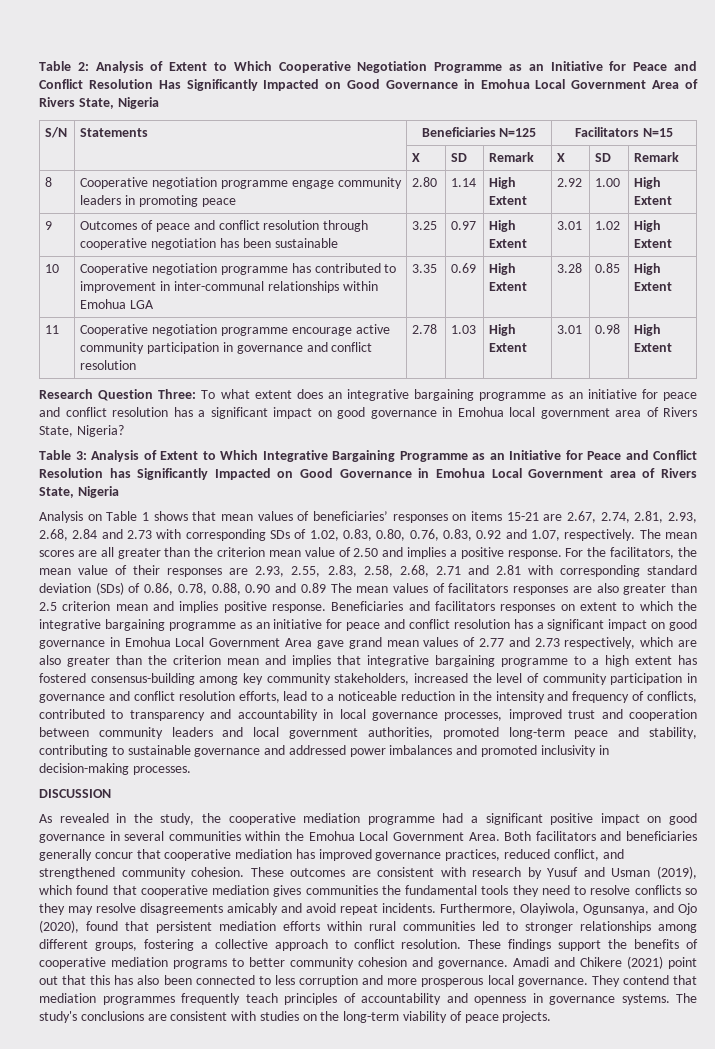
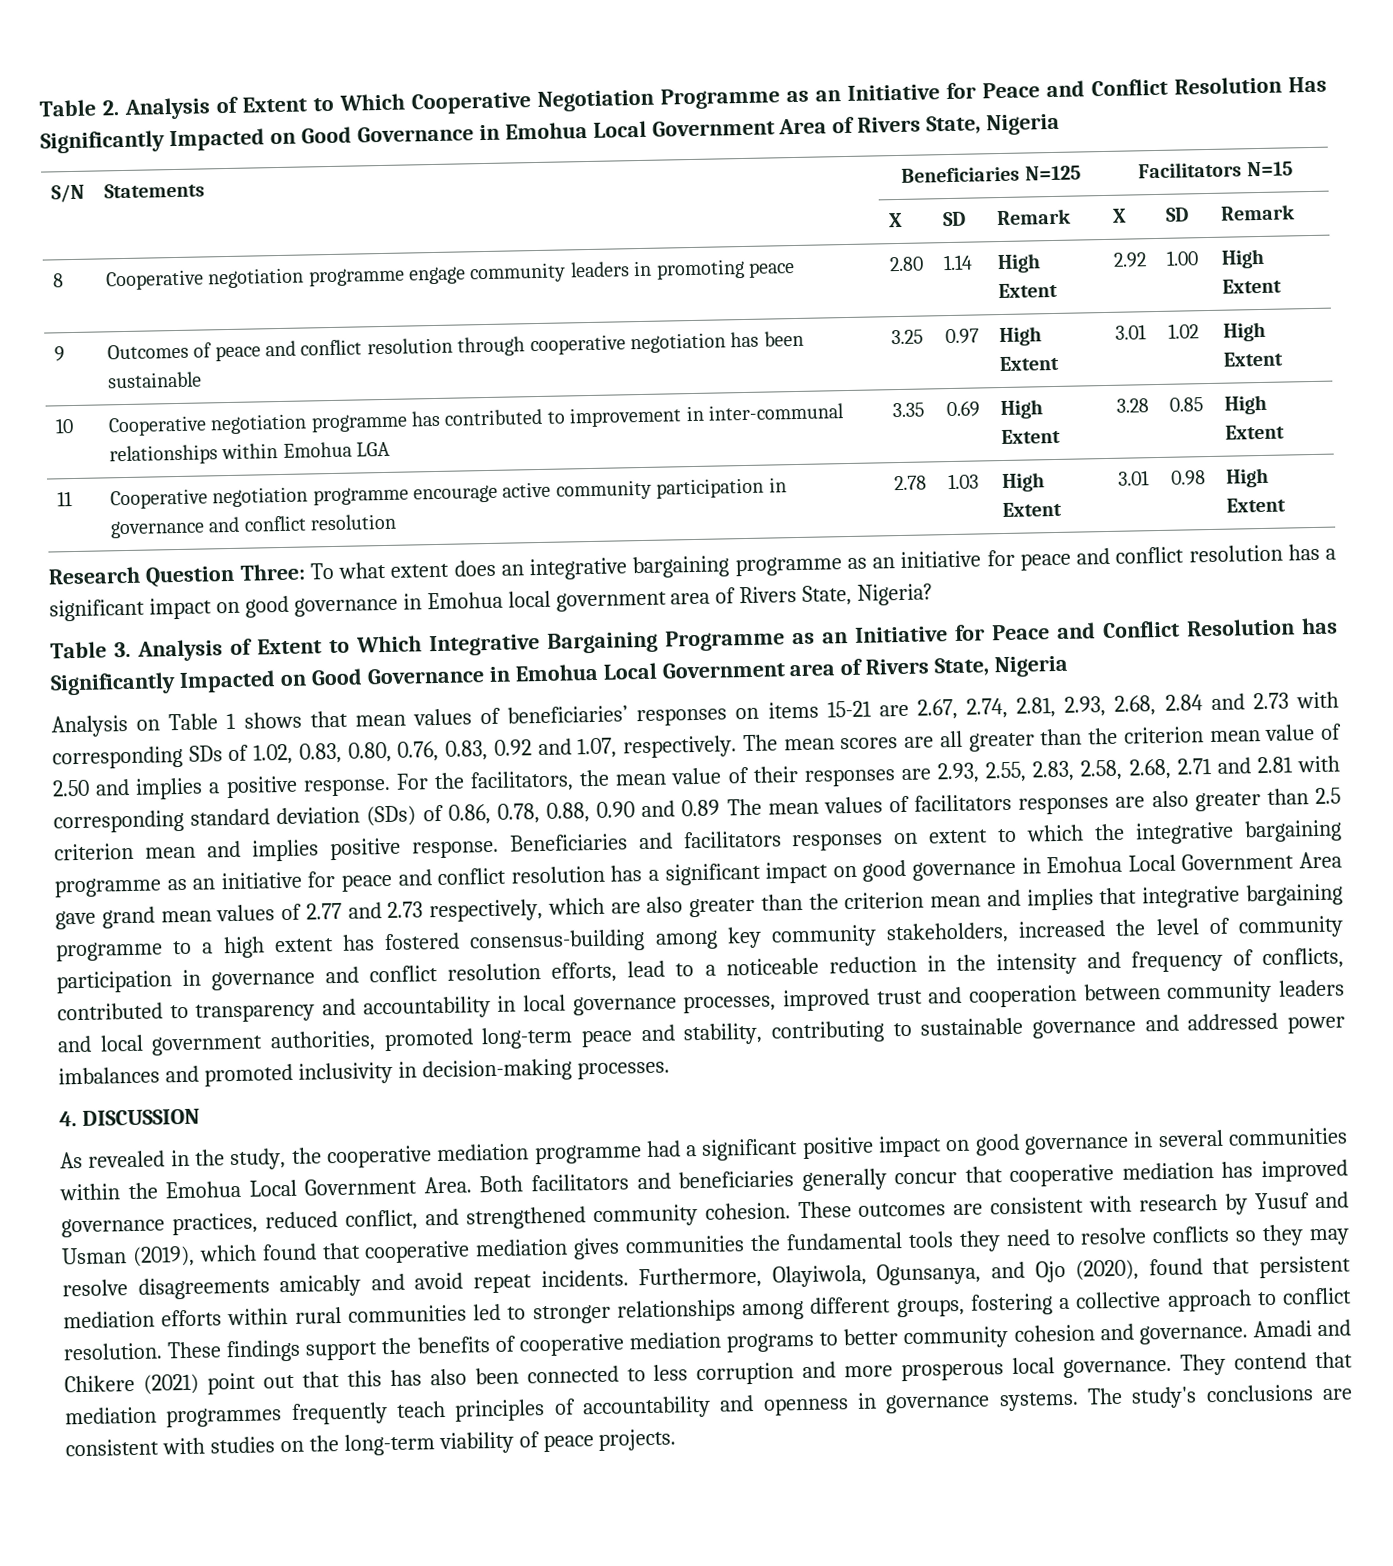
[39,61,89,71] Table 2: -> [39,99,119,117] Table 2.
[75,451,87,460] 3: -> [114,641,131,658] 3.
(191, 770) none -> [59,1111,77,1127] 4.

